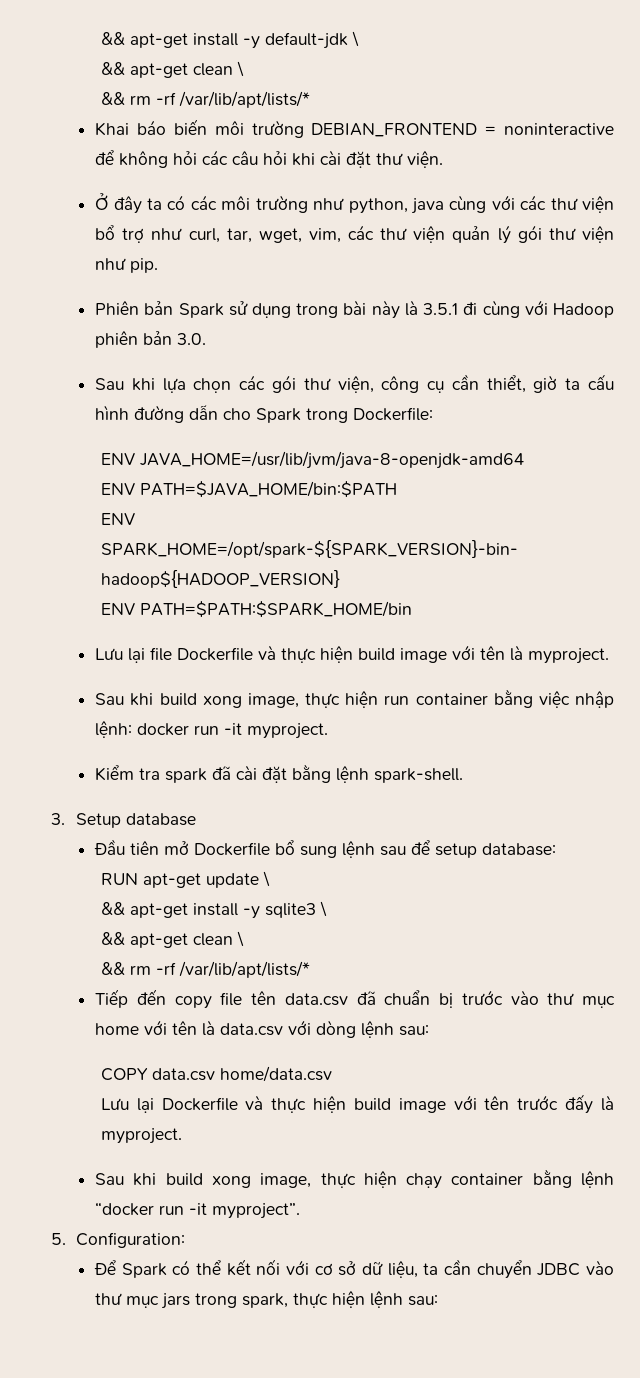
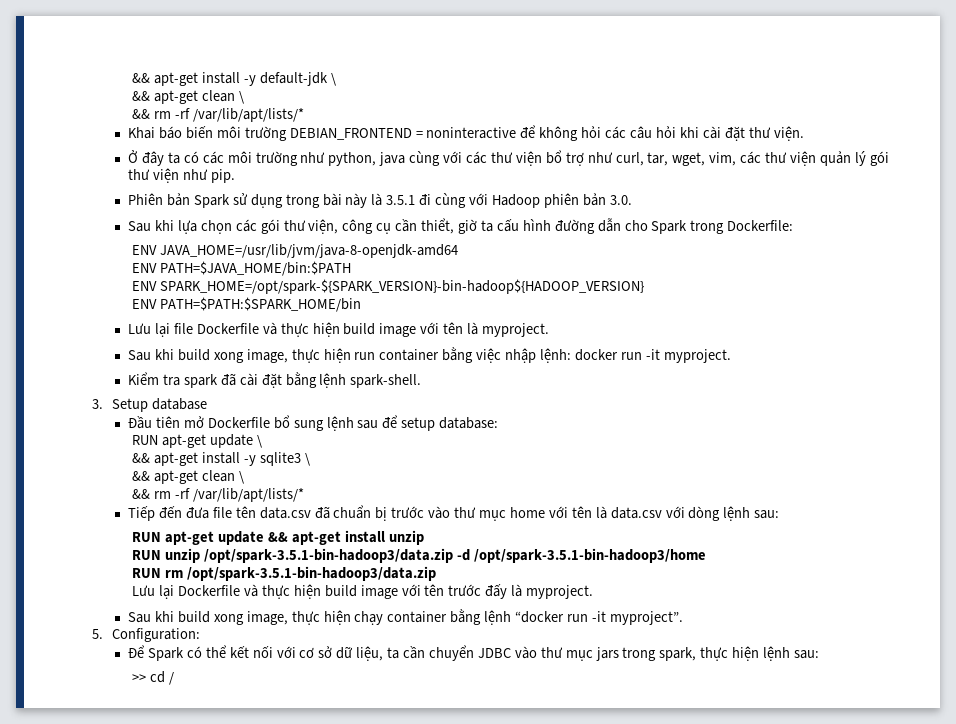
[174,996,212,1009] copy -> [185,507,209,519] đưa
[100,1066,332,1082] COPY data.csv home/data.csv -> [132,530,424,545] [132,548,706,563] [132,566,437,581] RUN apt-get update && apt-get install unzip // RUN unzip /opt/spark-3.5.1-bin-hadoop3/data.zip -d /opt/spark-3.5.1-bin-hadoop3/home // RUN rm /opt/spark-3.5.1-bin-hadoop3/data.zip
(439, 1300) none -> [132,671,175,685] // >> cd /

